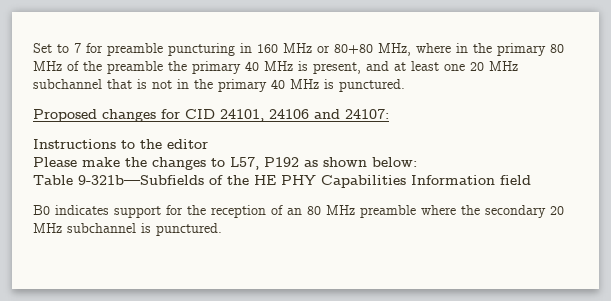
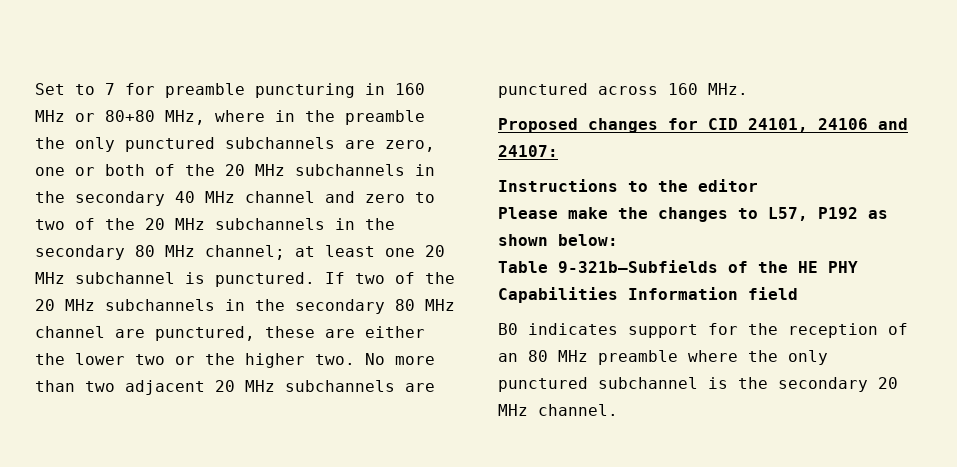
[497,43,564,56] [33,61,389,74] primary 80 MHz of the preamble the primary 40 MHz is present, and -> [345,110,425,125] [35,137,435,152] [35,164,435,176] [35,191,435,206] [35,218,395,230] [35,245,285,260] preamble the only punctured subchannels are zero, one or both of the 20 MHz subchannels in the secondary 40 MHz channel and zero to two of the 20 MHz subchannels in the secondary 80 MHz channel;
[107,79,405,92] that is not in the primary 40 MHz is punctured. -> [185,272,455,287] [35,299,455,314] [35,326,425,341] [35,353,435,368] [35,380,435,395] [498,83,748,98] is punctured. If two of the 20 MHz subchannels in the secondary 80 MHz channel are punctured, these are either the lower two or the higher two. No more than two adjacent 20 MHz subchannels are punctured across 160 MHz.
[485,205,564,218] [33,223,222,236] secondary 20 MHz subchannel is punctured. -> [788,350,828,365] [498,377,898,392] [498,404,618,416] only punctured subchannel is the secondary 20 MHz channel.

